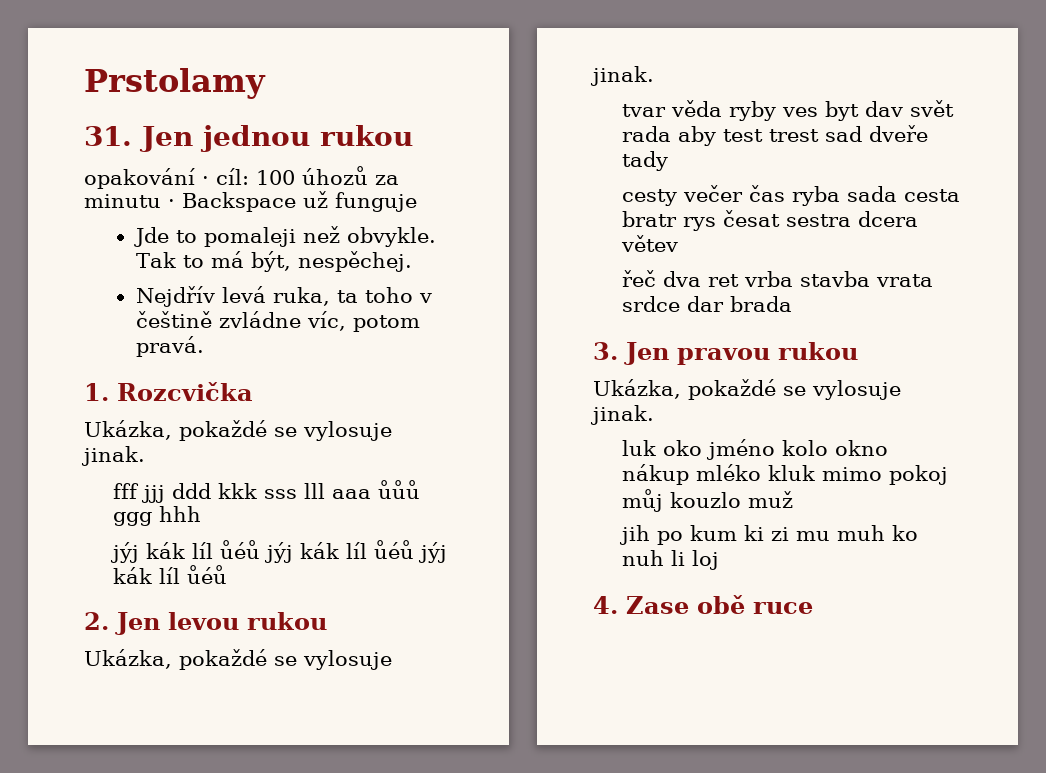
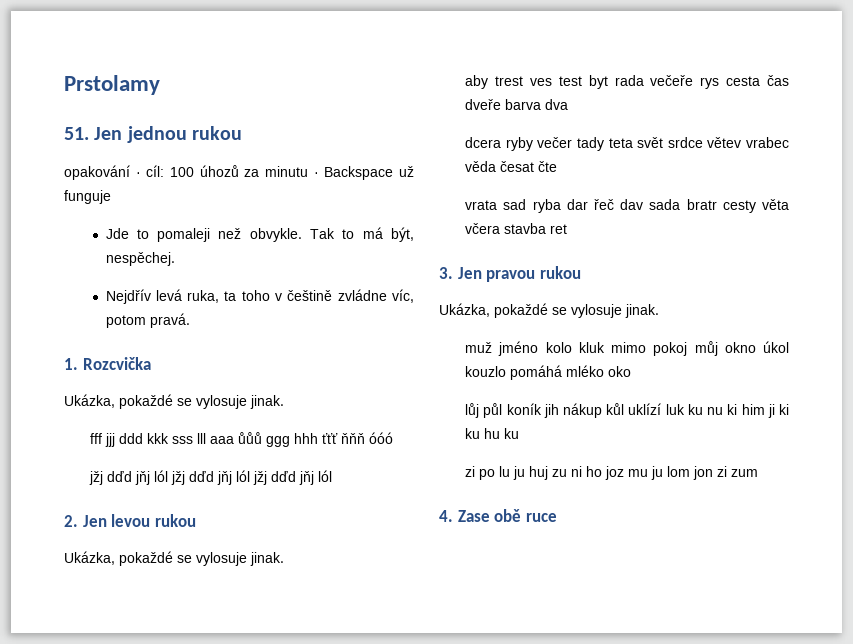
[84,126,132,146] 31. -> [64,127,89,140] 51.
[110,540,448,563] [113,565,228,584] // jýj kák líl ůéů jýj kák líl ůéů jýj kák líl ůéů -> [322,432,394,444] [89,470,333,485] ťťť ňňň óóó // jžj dďd jňj lól jžj dďd jňj lól jžj dďd jňj lól
[622,100,955,121] [622,125,929,146] [622,151,669,171] [622,185,961,206] [622,210,919,231] [621,235,679,252] [622,270,934,287] [622,296,793,312] tvar věda ryby ves byt dav svět rada aby test trest sad dveře tady // cesty večer čas ryba sada cesta bratr rys česat sestra dcera větev // řeč dva ret vrba stavba vrata srdce dar brada -> [465,75,789,89] [465,99,569,110] [465,137,789,151] [465,161,558,172] [465,199,789,213] [465,223,568,234] aby trest ves test byt rada večeře rys cesta čas dveře barva dva // dcera ryby večer tady teta svět srdce větev vrabec věda česat čte // vrata sad ryba dar řeč dav sada bratr cesty věta včera stavba ret
[622,439,889,460] [622,464,949,485] [622,489,794,512] [619,525,919,545] [622,550,720,570] luk oko jméno kolo okno nákup mléko kluk mimo pokoj můj kouzlo muž // jih po kum ki zi mu muh ko nuh li loj -> [465,341,789,356] [465,365,632,380] [465,403,789,418] [465,428,520,439] [465,466,759,480] muž jméno kolo kluk mimo pokoj můj okno úkol kouzlo pomáhá mléko oko // lůj půl koník jih nákup kůl uklízí luk ku nu ki him ji ki ku hu ku // zi po lu ju huj zu ni ho joz mu ju lom jon zi zum

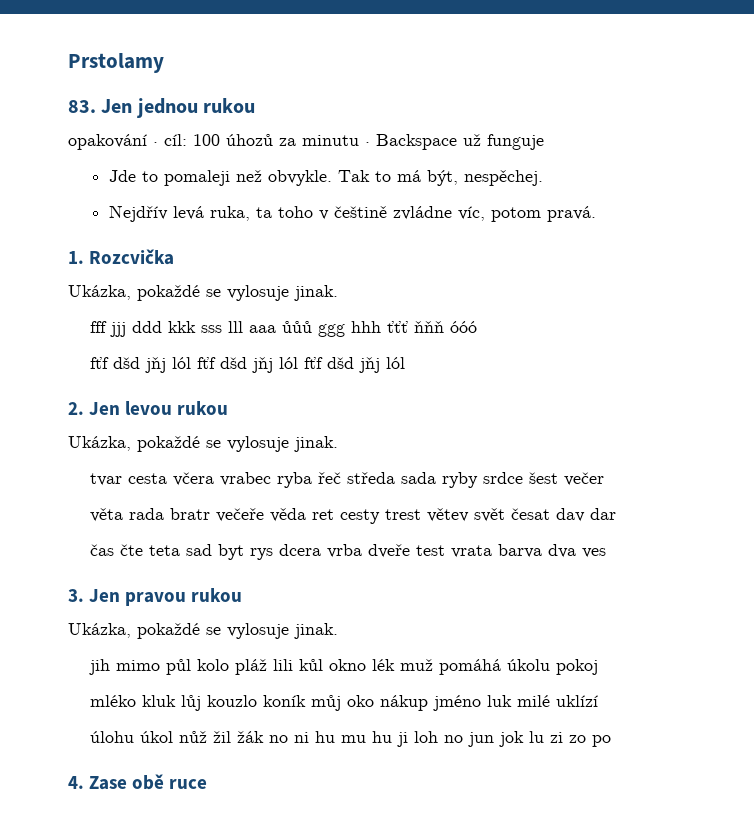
[64,127,89,140] 51. -> [68,100,96,113] 83.
[89,470,297,485] jžj dďd jňj lól jžj dďd jňj lól jžj dďd -> [89,357,354,373] fťf dšd jňj lól fťf dšd jňj lól fťf dšd
[465,75,789,89] [465,99,569,110] [465,137,789,151] [465,161,558,172] [465,199,789,213] [465,223,568,234] aby trest ves test byt rada večeře rys cesta čas dveře barva dva // dcera ryby večer tady teta svět srdce větev vrabec věda česat čte // vrata sad ryba dar řeč dav sada bratr cesty věta včera stavba ret -> [89,472,604,488] [89,508,616,524] [89,544,606,560] tvar cesta včera vrabec ryba řeč středa sada ryby srdce šest večer // věta rada bratr večeře věda ret cesty trest větev svět česat dav dar // čas čte teta sad byt rys dcera vrba dveře test vrata barva dva ves
[465,341,789,356] [465,365,632,380] [465,403,789,418] [465,428,520,439] [465,466,759,480] muž jméno kolo kluk mimo pokoj můj okno úkol kouzlo pomáhá mléko oko // lůj půl koník jih nákup kůl uklízí luk ku nu ki him ji ki ku hu ku // zi po lu ju huj zu ni ho joz mu ju lom jon zi zum -> [88,659,598,675] [89,695,598,711] [89,731,611,747] jih mimo půl kolo pláž lili kůl okno lék muž pomáhá úkolu pokoj // mléko kluk lůj kouzlo koník můj oko nákup jméno luk milé uklízí // úlohu úkol nůž žil žák no ni hu mu hu ji loh no jun jok lu zi zo po

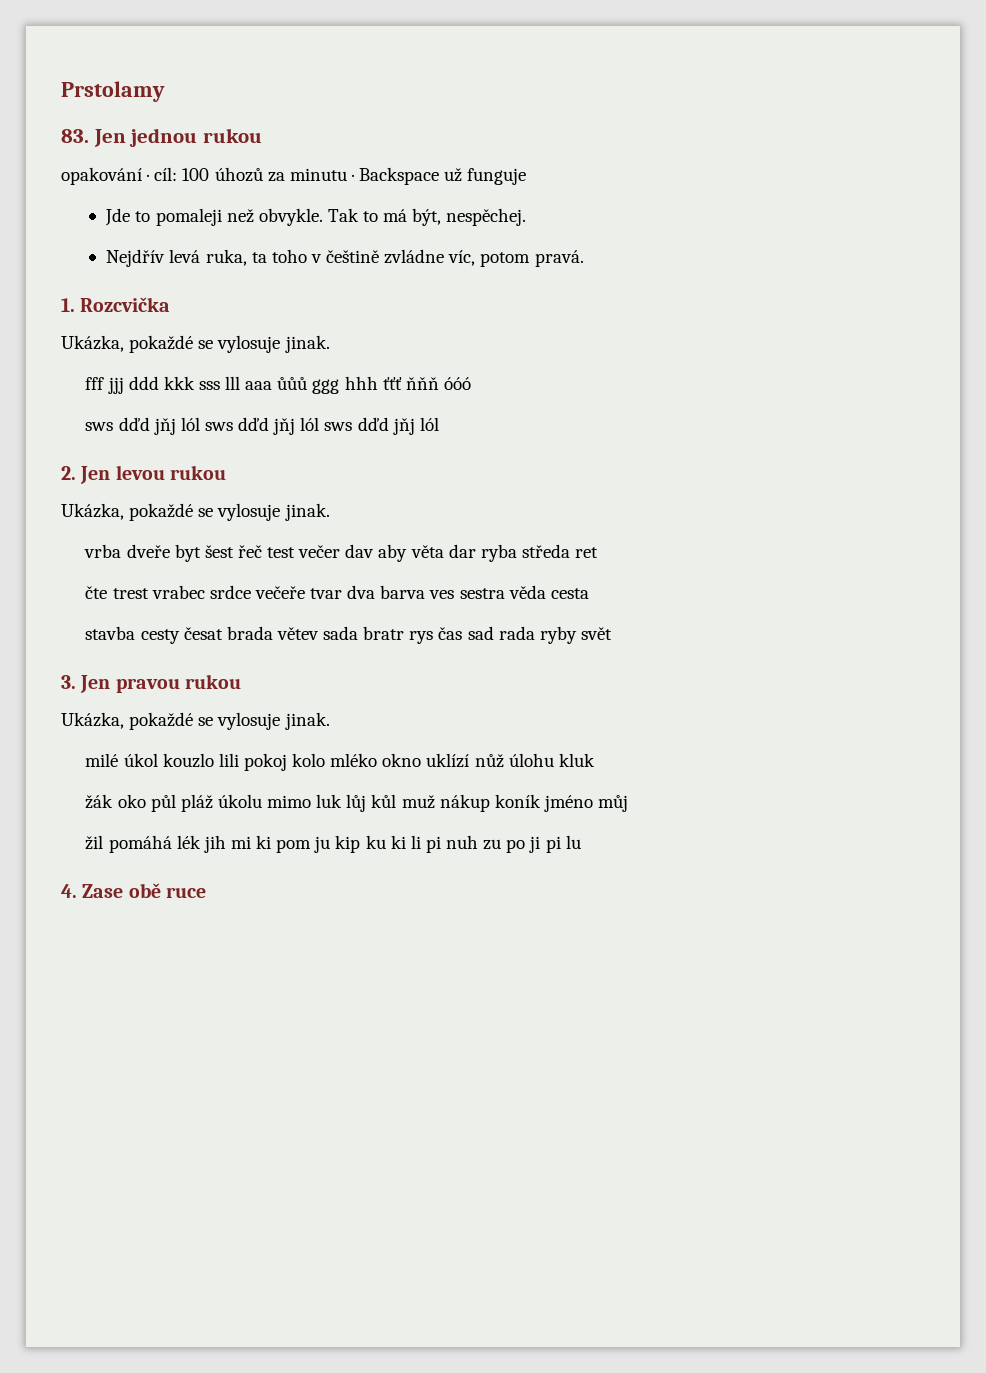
[89,357,354,373] fťf dšd jňj lól fťf dšd jňj lól fťf dšd -> [85,417,389,435] sws dďd jňj lól sws dďd jňj lól sws dďd
[89,472,604,488] [89,508,616,524] [89,544,606,560] tvar cesta včera vrabec ryba řeč středa sada ryby srdce šest večer // věta rada bratr večeře věda ret cesty trest větev svět česat dav dar // čas čte teta sad byt rys dcera vrba dveře test vrata barva dva ves -> [84,544,599,562] [85,585,589,599] [85,626,612,644] vrba dveře byt šest řeč test večer dav aby věta dar ryba středa ret // čte trest vrabec srdce večeře tvar dva barva ves sestra věda cesta // stavba cesty česat brada větev sada bratr rys čas sad rada ryby svět
[88,659,598,675] [89,695,598,711] [89,731,611,747] jih mimo půl kolo pláž lili kůl okno lék muž pomáhá úkolu pokoj // mléko kluk lůj kouzlo koník můj oko nákup jméno luk milé uklízí // úlohu úkol nůž žil žák no ni hu mu hu ji loh no jun jok lu zi zo po -> [85,753,595,771] [85,794,629,812] [85,835,581,853] milé úkol kouzlo lili pokoj kolo mléko okno uklízí nůž úlohu kluk // žák oko půl pláž úkolu mimo luk lůj kůl muž nákup koník jméno můj // žil pomáhá lék jih mi ki pom ju kip ku ki li pi nuh zu po ji pi lu

